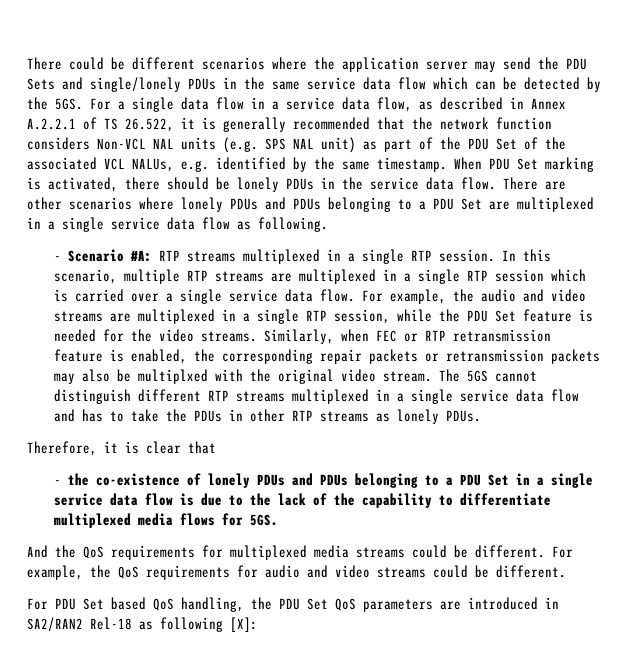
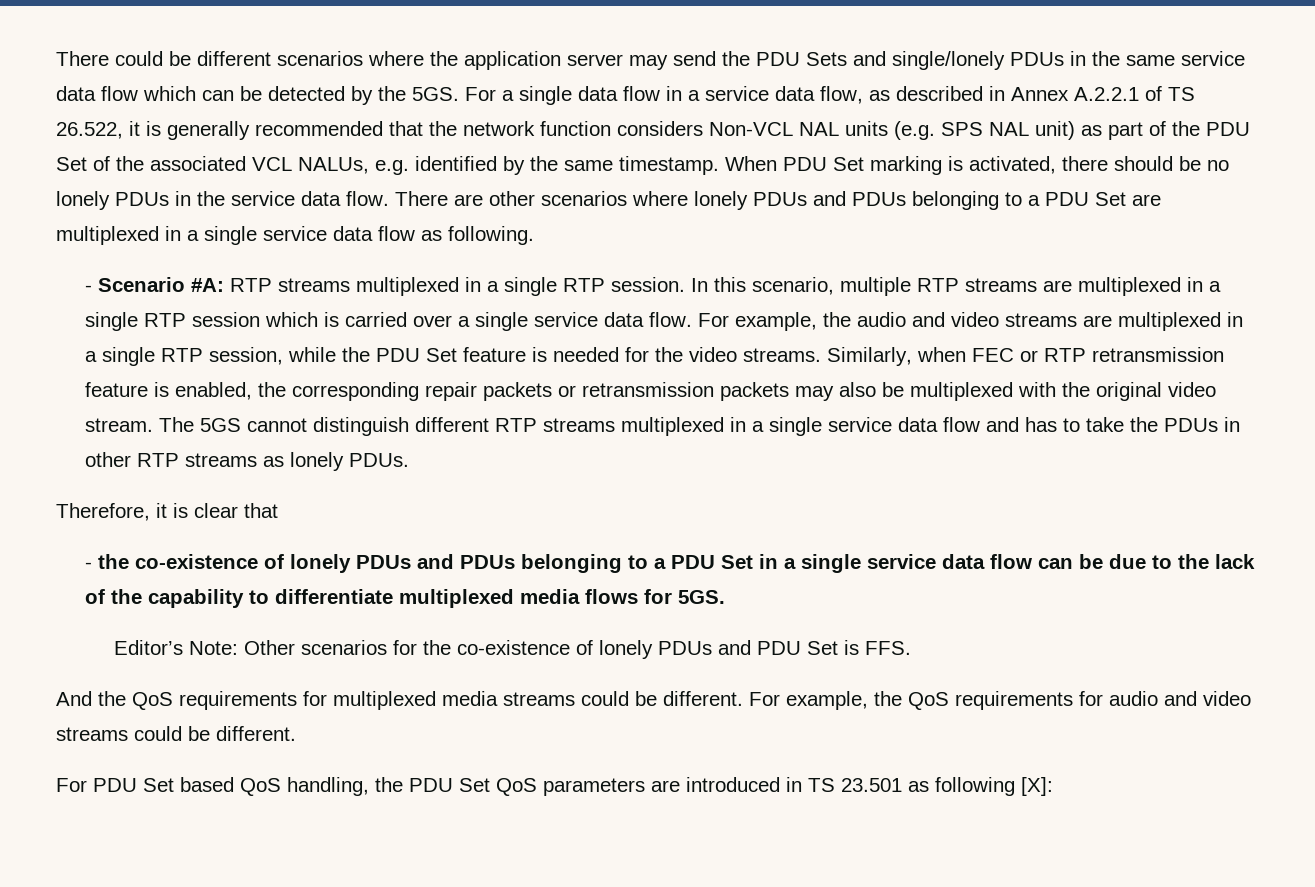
(230, 183) none -> [1207,160,1229,171] no
[138,369,209,384] multiplxed -> [910,382,1014,401] multiplexed
[180,493,195,506] is -> [1038,554,1104,569] can be
(279, 520) none -> [114,640,912,659] // Editor’s Note: Other scenarios for the co-existence of lonely PDUs and PDU Set is FFS.
[27,617,132,632] SA2/RAN2 Rel-18 -> [808,778,902,792] TS 23.501

